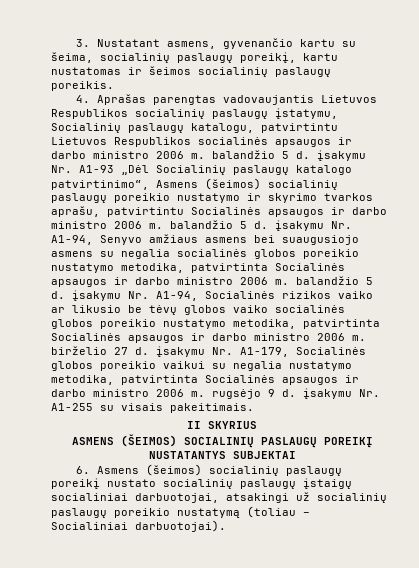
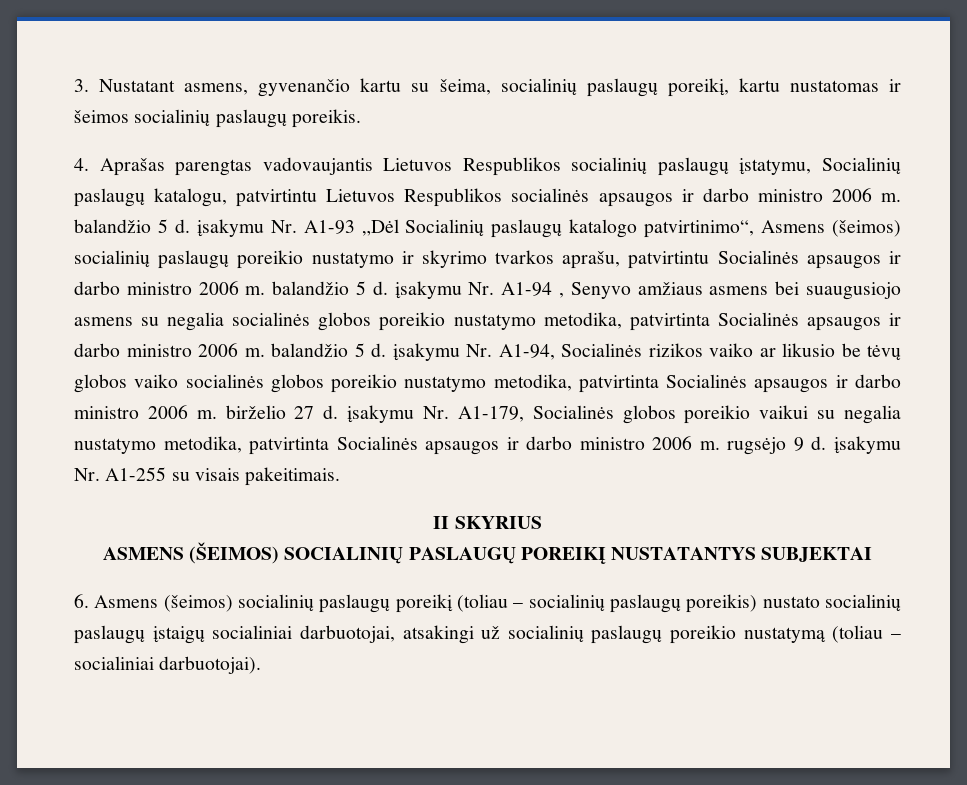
[51,235,93,245] A1-94, -> [501,282,565,298] A1-94 ,
(100, 483) none -> [456,594,758,613] (toliau – socialinių paslaugų poreikis)
[51,522,128,530] Socialiniai -> [74,656,154,670] socialiniai

